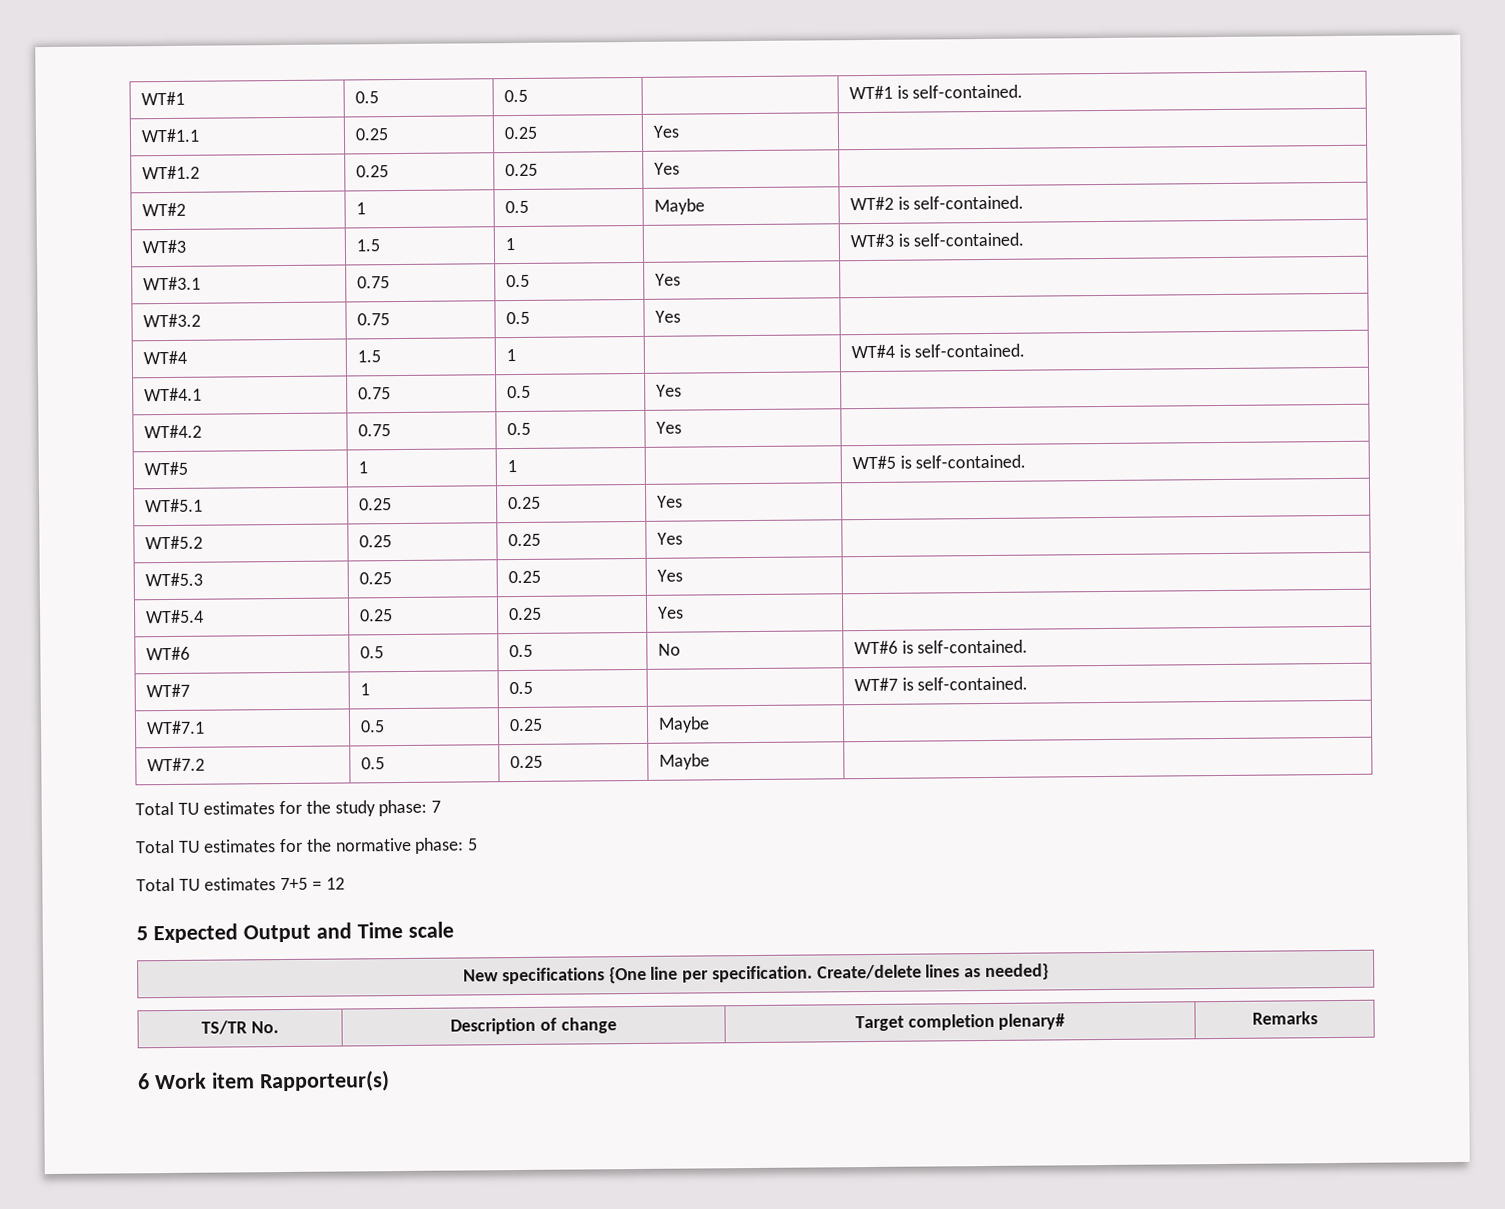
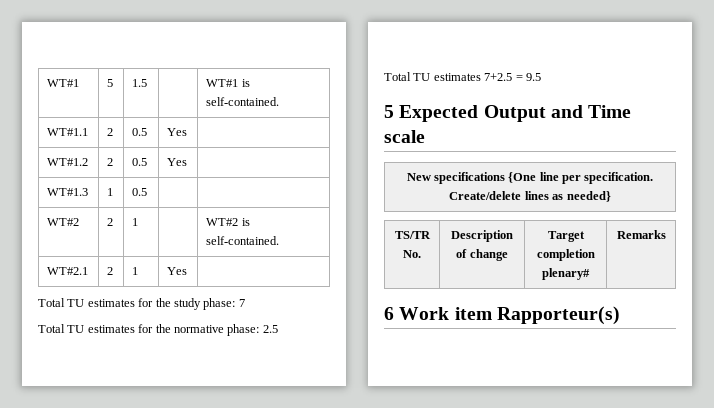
[354,91,379,104] [503,89,528,103] 0.5 | 0.5 -> [107,79,114,87] [132,79,148,87] 5 | 1.5
[354,128,389,141] [503,126,538,140] 0.25 | 0.25 -> [107,128,114,136] [132,128,148,136] 2 | 0.5
[355,165,389,178] [504,163,538,177] [653,162,680,175] [141,202,186,217] [355,202,366,215] [504,200,529,214] [653,198,705,215] [849,195,1025,211] [141,239,186,254] [355,239,380,252] [504,238,515,251] [849,232,1025,248] [142,276,201,291] [356,276,390,289] [505,274,530,288] [654,273,681,286] [142,313,201,328] [356,313,390,326] [505,311,530,325] [654,310,681,323] [142,350,187,365] [356,350,381,363] [505,349,516,362] [850,343,1026,359] [143,387,202,402] [357,387,391,400] [506,385,531,399] [655,384,682,397] [143,424,202,439] [357,424,391,437] [506,422,531,436] [655,421,682,434] [143,461,188,476] [357,461,368,474] [506,460,517,473] [851,454,1027,470] [144,498,203,513] [358,498,392,511] [507,496,541,510] [656,495,683,508] [144,535,203,550] [358,535,392,548] [507,533,541,547] [656,532,683,545] [144,572,203,587] [358,572,392,585] [507,570,541,584] [656,569,683,582] [145,609,204,624] [359,609,393,622] [508,607,542,621] [657,606,684,619] [145,646,190,661] [359,646,384,659] [508,644,533,658] [657,643,681,656] [853,639,1029,655] [145,683,190,698] [359,683,370,696] [508,681,533,695] [853,676,1029,692] [145,720,205,735] [359,720,385,733] [508,718,543,732] [657,716,710,733] [146,757,205,772] [360,757,385,770] [509,755,543,769] [658,753,710,770] 0.25 | 0.25 | Yes | // WT#2 | 1 | 0.5 | Maybe | WT#2 is self-contained. // WT#3 | 1.5 | 1 | | WT#3 is self-contained. // WT#3.1 | 0.75 | 0.5 | Yes | // WT#3.2 | 0.75 | 0.5 | Yes | // WT#4 | 1.5 | 1 | | WT#4 is self-contained. // WT#4.1 | 0.75 | 0.5 | Yes | // WT#4.2 | 0.75 | 0.5 | Yes | // WT#5 | 1 | 1 | | WT#5 is self-contained. // WT#5.1 | 0.25 | 0.25 | Yes | // WT#5.2 | 0.25 | 0.25 | Yes | // WT#5.3 | 0.25 | 0.25 | Yes | // WT#5.4 | 0.25 | 0.25 | Yes | // WT#6 | 0.5 | 0.5 | No | WT#6 is self-contained. // WT#7 | 1 | 0.5 | | WT#7 is self-contained. // WT#7.1 | 0.5 | 0.25 | Maybe | // WT#7.2 | 0.5 | 0.25 | Maybe -> [107,158,114,166] [132,158,148,166] [167,158,188,166] [47,188,89,196] [107,188,114,196] [132,188,148,196] [47,218,80,226] [107,218,114,226] [132,218,139,226] [206,218,250,226] [206,236,280,245] [47,267,89,275] [107,267,114,275] [132,267,139,275] [167,267,188,275] 2 | 0.5 | Yes | // WT#1.3 | 1 | 0.5 | | // WT#2 | 2 | 1 | | WT#2 is self-contained. // WT#2.1 | 2 | 1 | Yes
[467,838,479,851] [136,877,345,892] 5 // Total TU estimates 7+5 = 12 -> [262,325,278,333] [384,72,541,81] 2.5 // Total TU estimates 7+2.5 = 9.5

